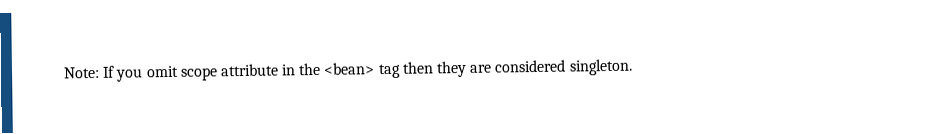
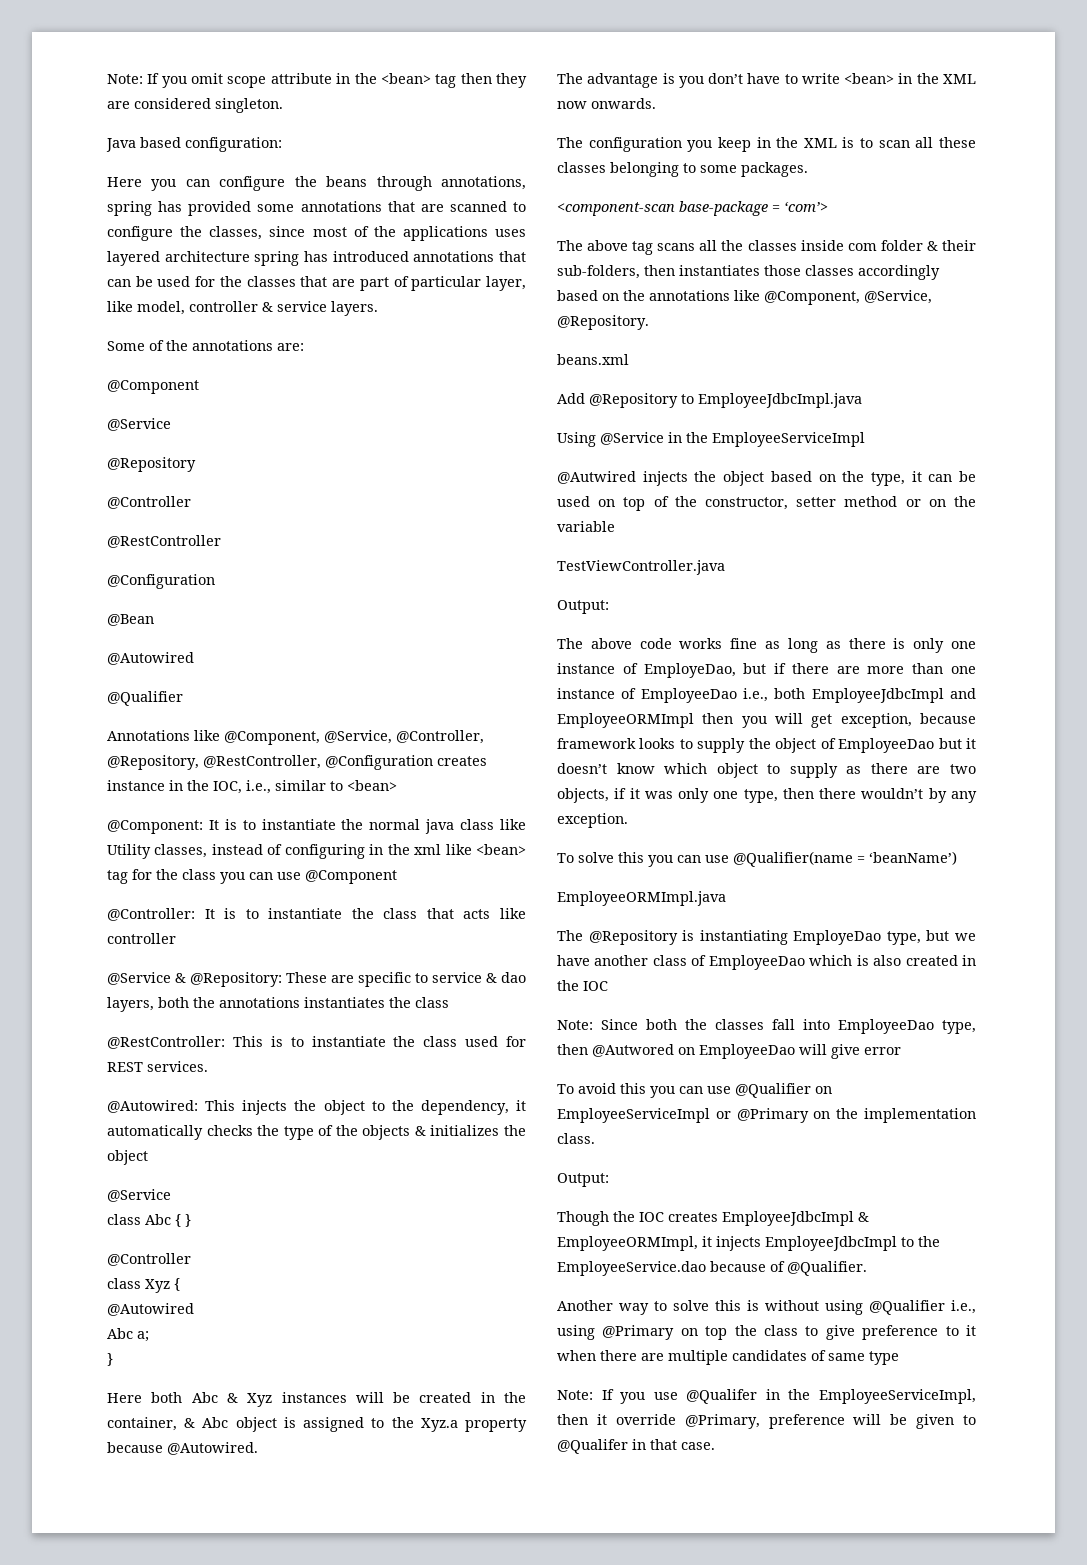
(633, 67) none -> [106,137,282,152] [107,176,526,191] [107,201,526,216] [107,226,526,241] [107,251,526,266] [107,276,526,291] [107,301,378,316] [107,340,304,351] [107,380,199,394] [107,418,171,431] [107,457,196,472] [107,496,191,509] [107,535,221,548] [107,574,215,589] [107,614,154,626] [107,652,194,665] [107,691,183,706] [107,730,484,745] [107,755,487,770] [107,780,397,794] [107,819,527,834] [107,844,527,859] [107,869,397,884] [107,908,526,921] [107,933,176,944] [107,972,526,987] [107,997,449,1012] [107,1036,526,1049] [107,1061,208,1072] [107,1100,526,1115] [107,1125,526,1140] [107,1150,148,1165] [107,1189,171,1202] [107,1214,191,1227] [107,1253,191,1266] [107,1278,180,1293] [107,1303,194,1316] [107,1328,149,1342] [107,1353,113,1366] [107,1392,526,1407] [107,1417,527,1432] [107,1442,258,1455] [557,73,976,88] [557,98,656,109] [557,137,976,152] [557,162,808,177] [557,201,828,216] [557,240,976,255] [557,265,940,280] [557,290,932,305] [557,315,649,330] [557,354,629,365] [557,393,862,408] [557,432,865,447] [557,471,976,486] [557,496,976,511] [557,521,615,532] [557,560,725,575] [557,600,609,614] [557,638,976,653] [557,663,976,678] [557,688,976,703] [557,713,976,728] [557,738,977,753] [557,763,976,778] [557,788,977,803] [557,813,628,828] [557,851,957,867] [557,891,726,906] [557,930,976,945] [557,955,977,970] [557,980,608,991] [557,1019,976,1034] [557,1044,901,1059] [557,1083,832,1098] [557,1108,976,1123] [557,1133,595,1144] [557,1173,609,1187] [557,1211,869,1226] [557,1236,940,1251] [557,1261,867,1276] [557,1300,976,1315] [557,1325,976,1340] [557,1350,899,1365] [557,1389,976,1404] [557,1414,976,1429] [557,1439,715,1454] // Java based configuration: // Here you can configure the beans through annotations, spring has provided some annotations that are scanned to configure the classes, since most of the applications uses layered architecture spring has introduced annotations that can be used for the classes that are part of particular layer, like model, controller & service layers. // Some of the annotations are: // @Component // @Service // @Repository // @Controller // @RestController // @Configuration // @Bean // @Autowired // @Qualifier // Annotations like @Component, @Service, @Controller, @Repository, @RestController, @Configuration creates instance in the IOC, i.e., similar to <bean> // @Component: It is to instantiate the normal java class like Utility classes, instead of configuring in the xml like <bean> tag for the class you can use @Component // @Controller: It is to instantiate the class that acts like controller // @Service & @Repository: These are specific to service & dao layers, both the annotations instantiates the class // @RestController: This is to instantiate the class used for REST services. // @Autowired: This injects the object to the dependency, it automatically checks the type of the objects & initializes the object // @Service // class Abc { } // @Controller // class Xyz { // @Autowired // Abc a; // } // Here both Abc & Xyz instances will be created in the container, & Abc object is assigned to the Xyz.a property because @Autowired. // The advantage is you don’t have to write <bean> in the XML now onwards. // The configuration you keep in the XML is to scan all these classes belonging to some packages. // <component-scan base-package = ‘com’> // The above tag scans all the classes inside com folder & their sub-folders, then instantiates those classes accordingly based on the annotations like @Component, @Service, @Repository. // beans.xml // Add @Repository to EmployeeJdbcImpl.java // Using @Service in the EmployeeServiceImpl // @Autwired injects the object based on the type, it can be used on top of the constructor, setter method or on the variable // TestViewController.java // Output: // The above code works fine as long as there is only one instance of EmployeDao, but if there are more than one instance of EmployeeDao i.e., both EmployeeJdbcImpl and EmployeeORMImpl then you will get exception, because framework looks to supply the object of EmployeeDao but it doesn’t know which object to supply as there are two objects, if it was only one type, then there wouldn’t by any exception. // To solve this you can use @Qualifier(name = ‘beanName’) // EmployeeORMImpl.java // The @Repository is instantiating EmployeDao type, but we have another class of EmployeeDao which is also created in the IOC // Note: Since both the classes fall into EmployeeDao type, then @Autwored on EmployeeDao will give error // To avoid this you can use @Qualifier on EmployeeServiceImpl or @Primary on the implementation class. // Output: // Though the IOC creates EmployeeJdbcImpl & EmployeeORMImpl, it injects EmployeeJdbcImpl to the EmployeeService.dao because of @Qualifier. // Another way to solve this is without using @Qualifier i.e., using @Primary on top the class to give preference to it when there are multiple candidates of same type // Note: If you use @Qualifer in the EmployeeServiceImpl, then it override @Primary, preference will be given to @Qualifer in that case.

